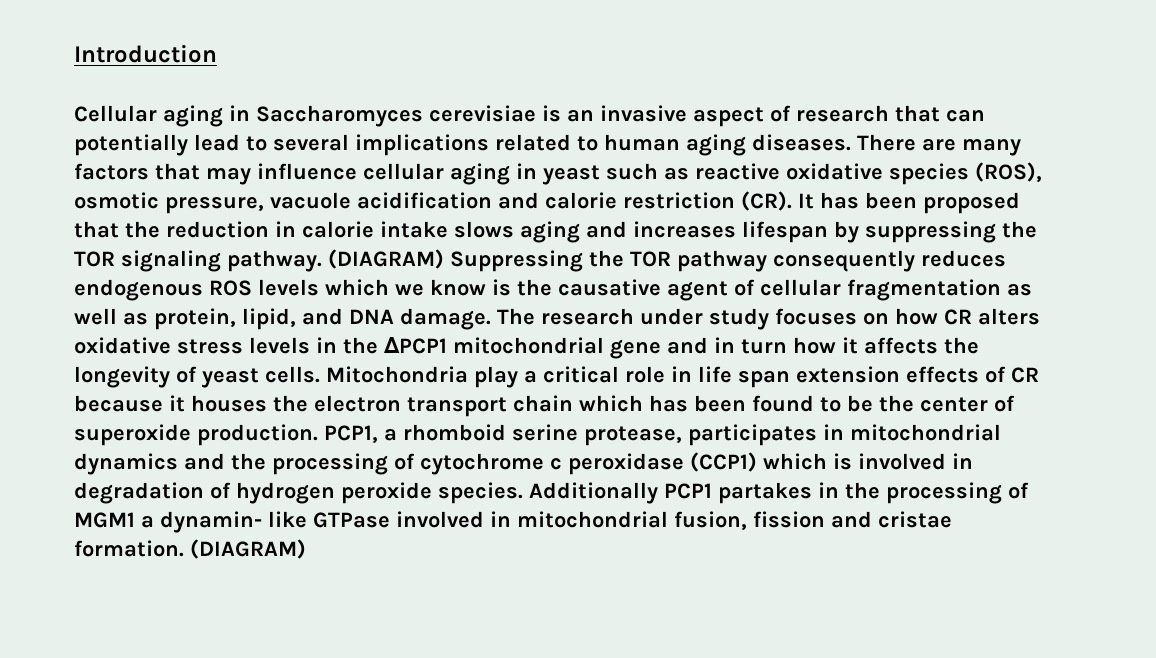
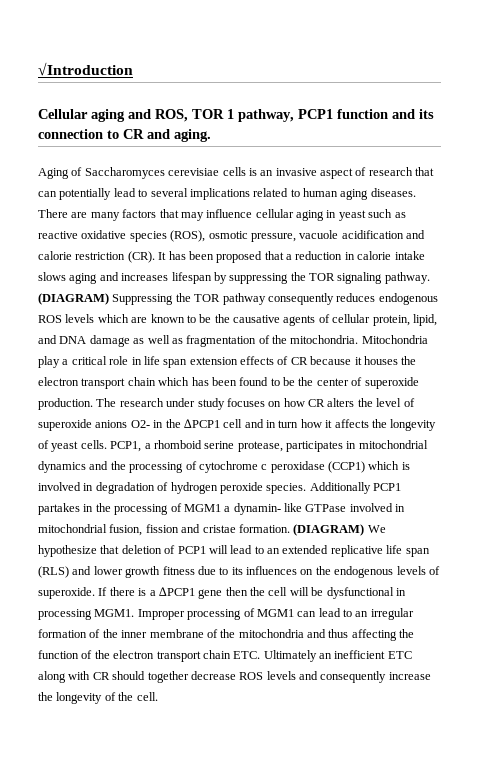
[74,44,217,63] Introduction -> [38,62,133,76] √Introduction
[229,105,250,121] in -> [128,109,434,122] [38,129,211,142] [38,167,83,179] and ROS, TOR 1 pathway, PCP1 function and its connection to CR and aging. // Aging of
(536, 113) none -> [222,167,246,176] cells
[125,221,160,238] the -> [286,254,292,260] a
[395,279,511,296] we know is -> [131,314,212,323] are known to be
[667,281,728,301] agent -> [283,315,316,326] agents
[847,279,1032,301] [74,308,1040,330] [74,337,979,359] [74,366,320,388] fragmentation as well as protein, lipid, and DNA damage. The research under study focuses on how CR alters oxidative stress levels in the ∆PCP1 mitochondrial gene and in turn how it affects the longevity of yeast cells. -> [372,314,437,326] [38,335,359,347] protein, lipid, and DNA damage as well as fragmentation of the mitochondria.
(318, 435) none -> [96,398,415,410] [38,419,437,431] [38,440,107,452] The research under study focuses on how CR alters the level of superoxide anions O2- in the ∆PCP1 cell and in turn how it affects the longevity of yeast cells.
(306, 549) none -> [367,525,386,533] [38,545,430,557] [38,566,440,578] [38,587,406,599] [38,608,414,620] [38,629,415,641] [38,650,412,662] [38,671,431,683] [38,692,158,704] We hypothesize that deletion of PCP1 will lead to an extended replicative life span (RLS) and lower growth fitness due to its influences on the endogenous levels of superoxide. If there is a ∆PCP1 gene then the cell will be dysfunctional in processing MGM1. Improper processing of MGM1 can lead to an irregular formation of the inner membrane of the mitochondria and thus affecting the function of the electron transport chain ETC. Ultimately an inefficient ETC along with CR should together decrease ROS levels and consequently increase the longevity of the cell.

